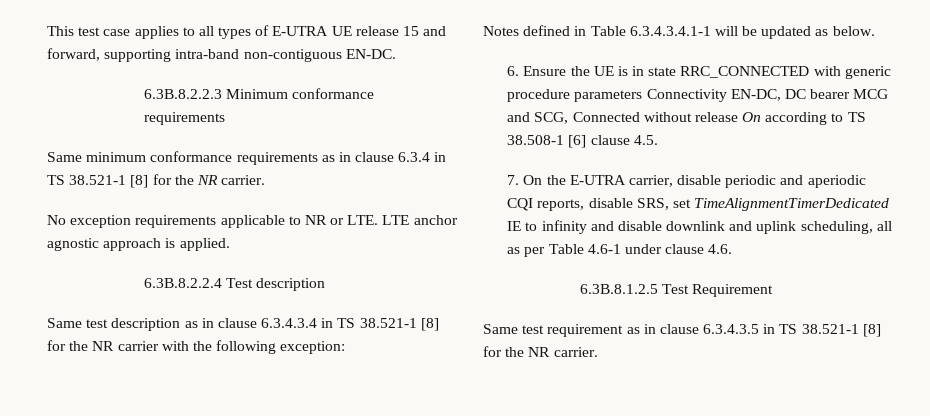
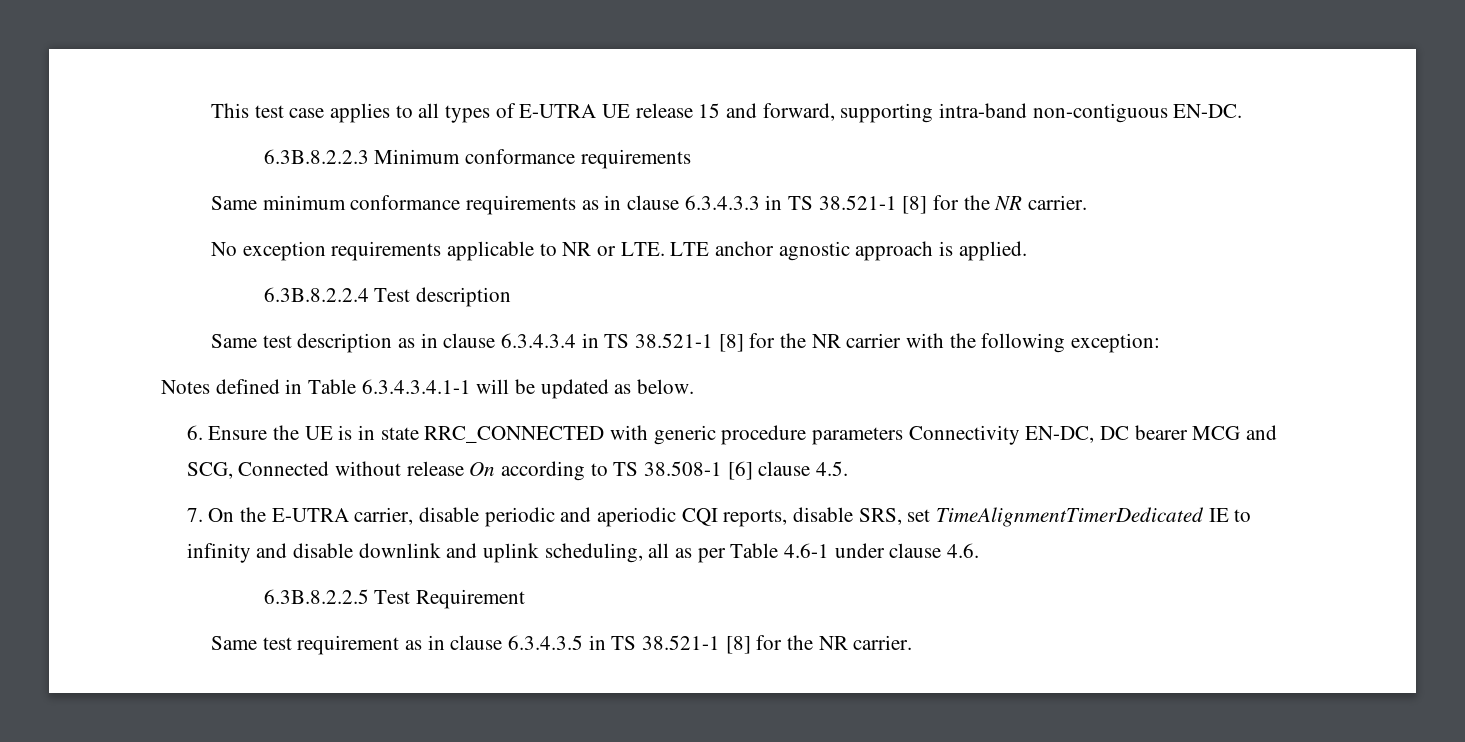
[398,152,431,162] 6.3.4 -> [684,195,760,210] 6.3.4.3.3
[579,284,658,294] 6.3B.8.1.2.5 -> [263,589,369,604] 6.3B.8.2.2.5

